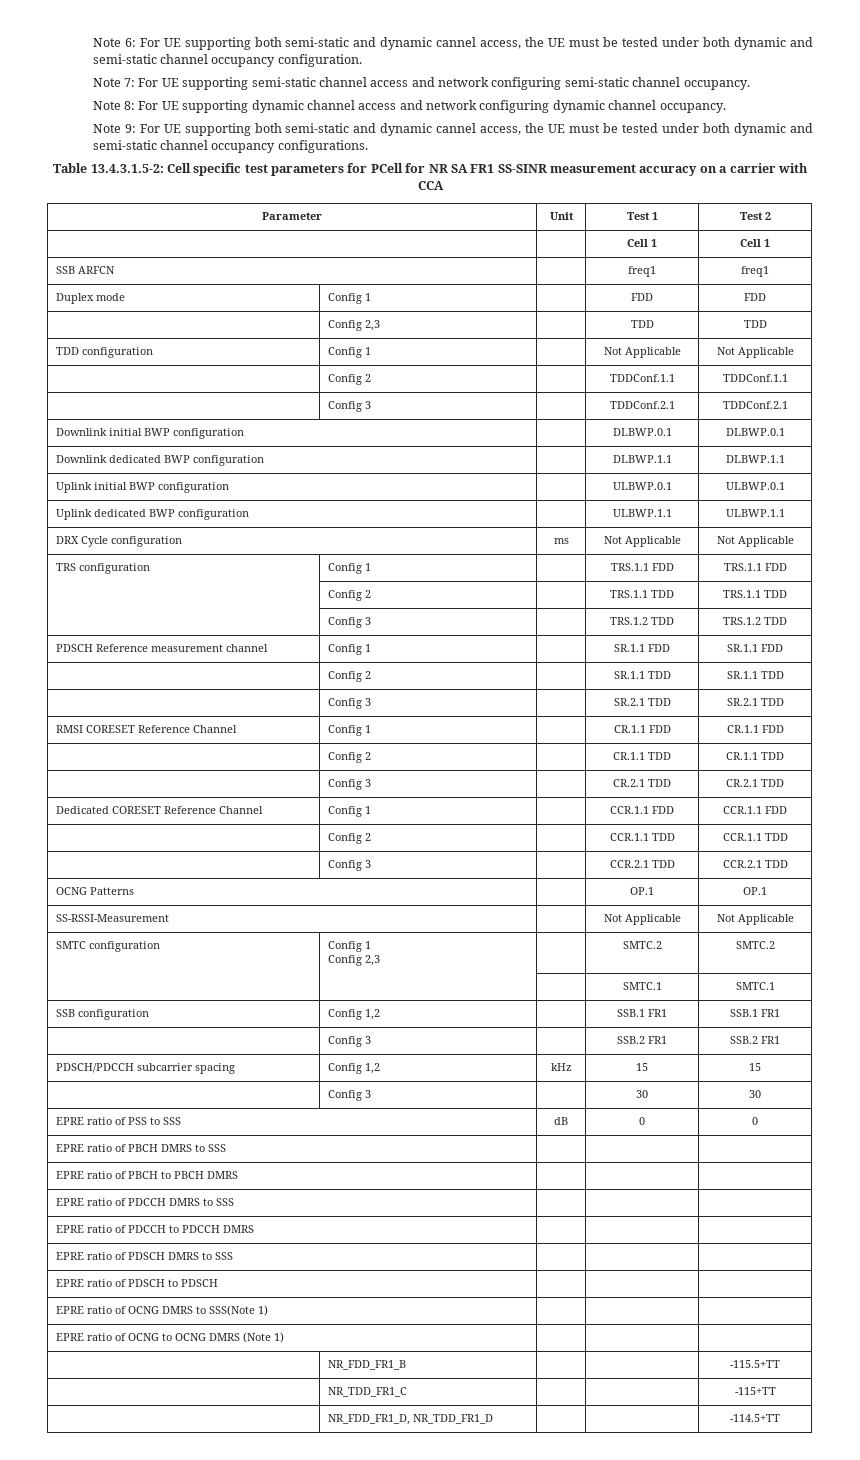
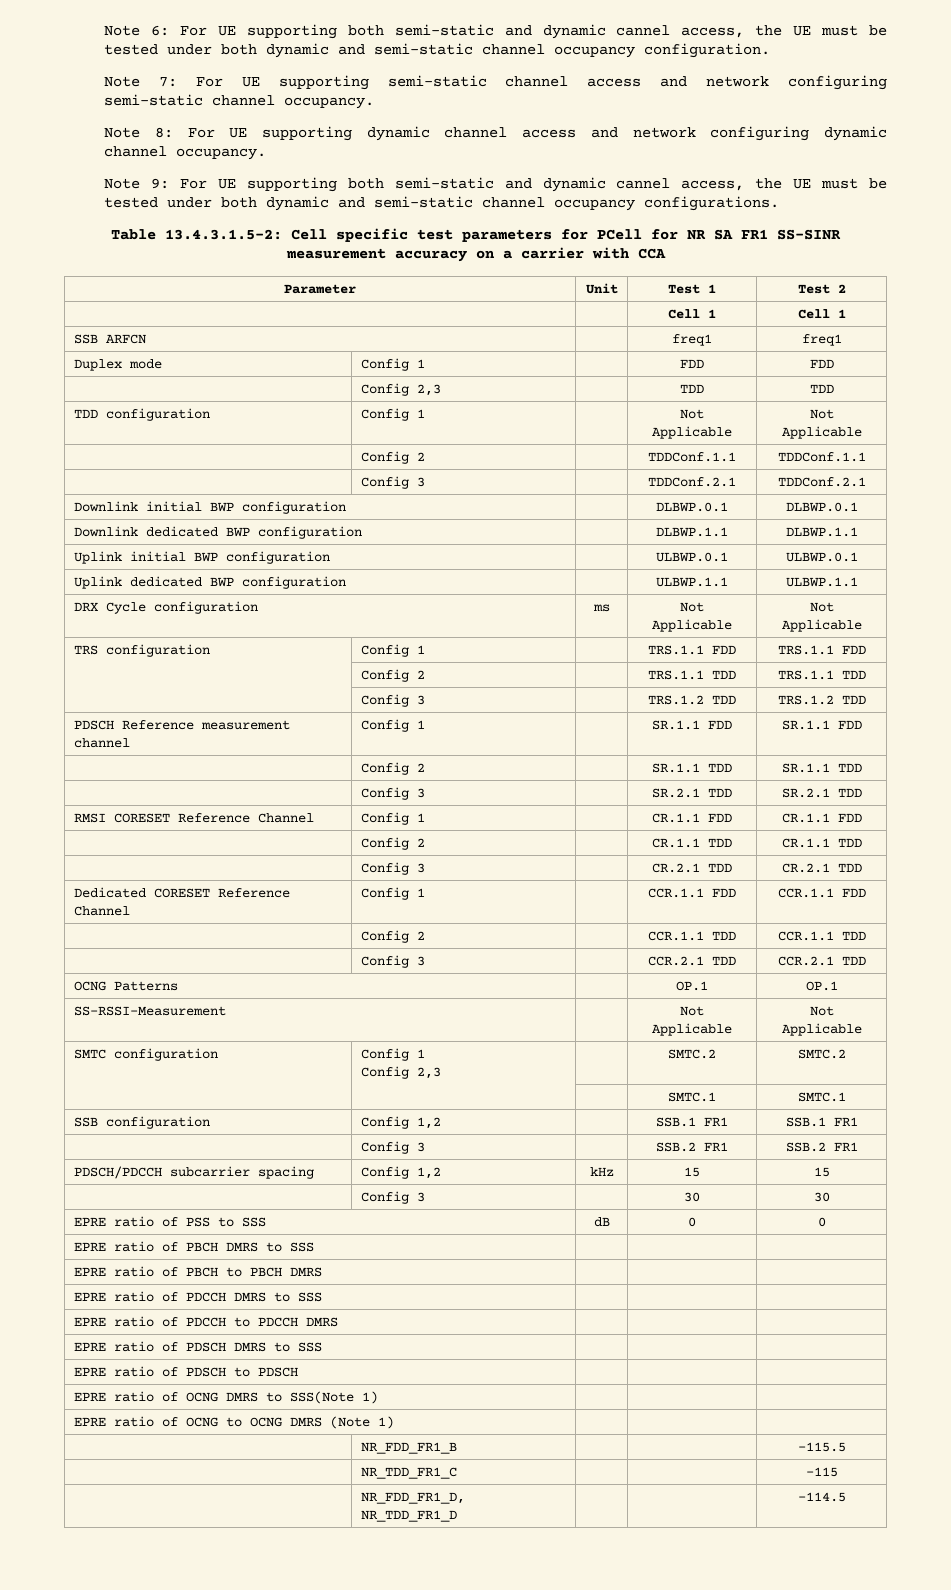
[730,1360,780,1368] -115.5+TT -> [797,1442,846,1452] -115.5
[734,1387,776,1395] -115+TT -> [805,1467,838,1477] -115
[730,1414,780,1422] -114.5+TT -> [797,1492,846,1502] -114.5

